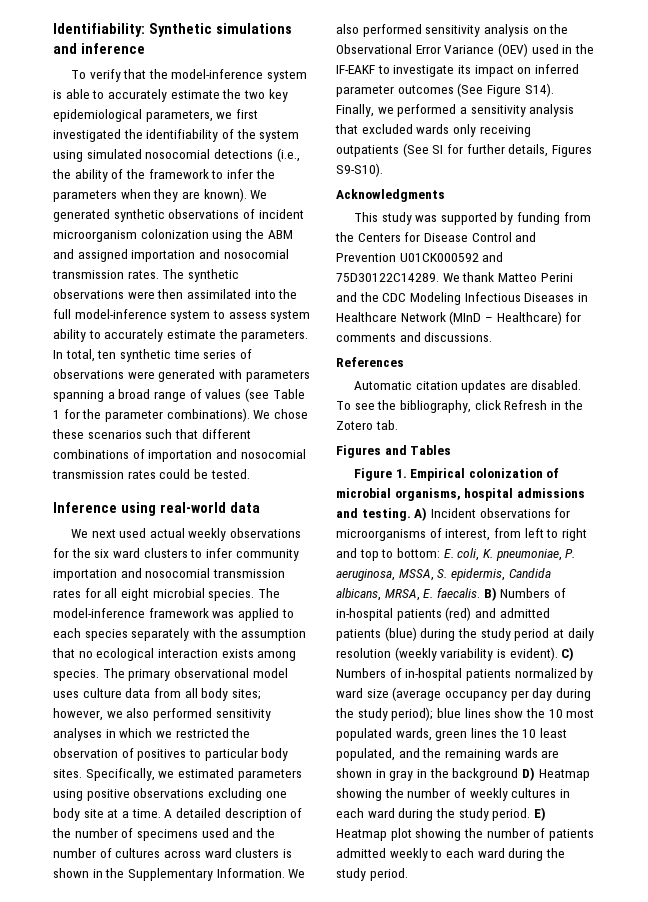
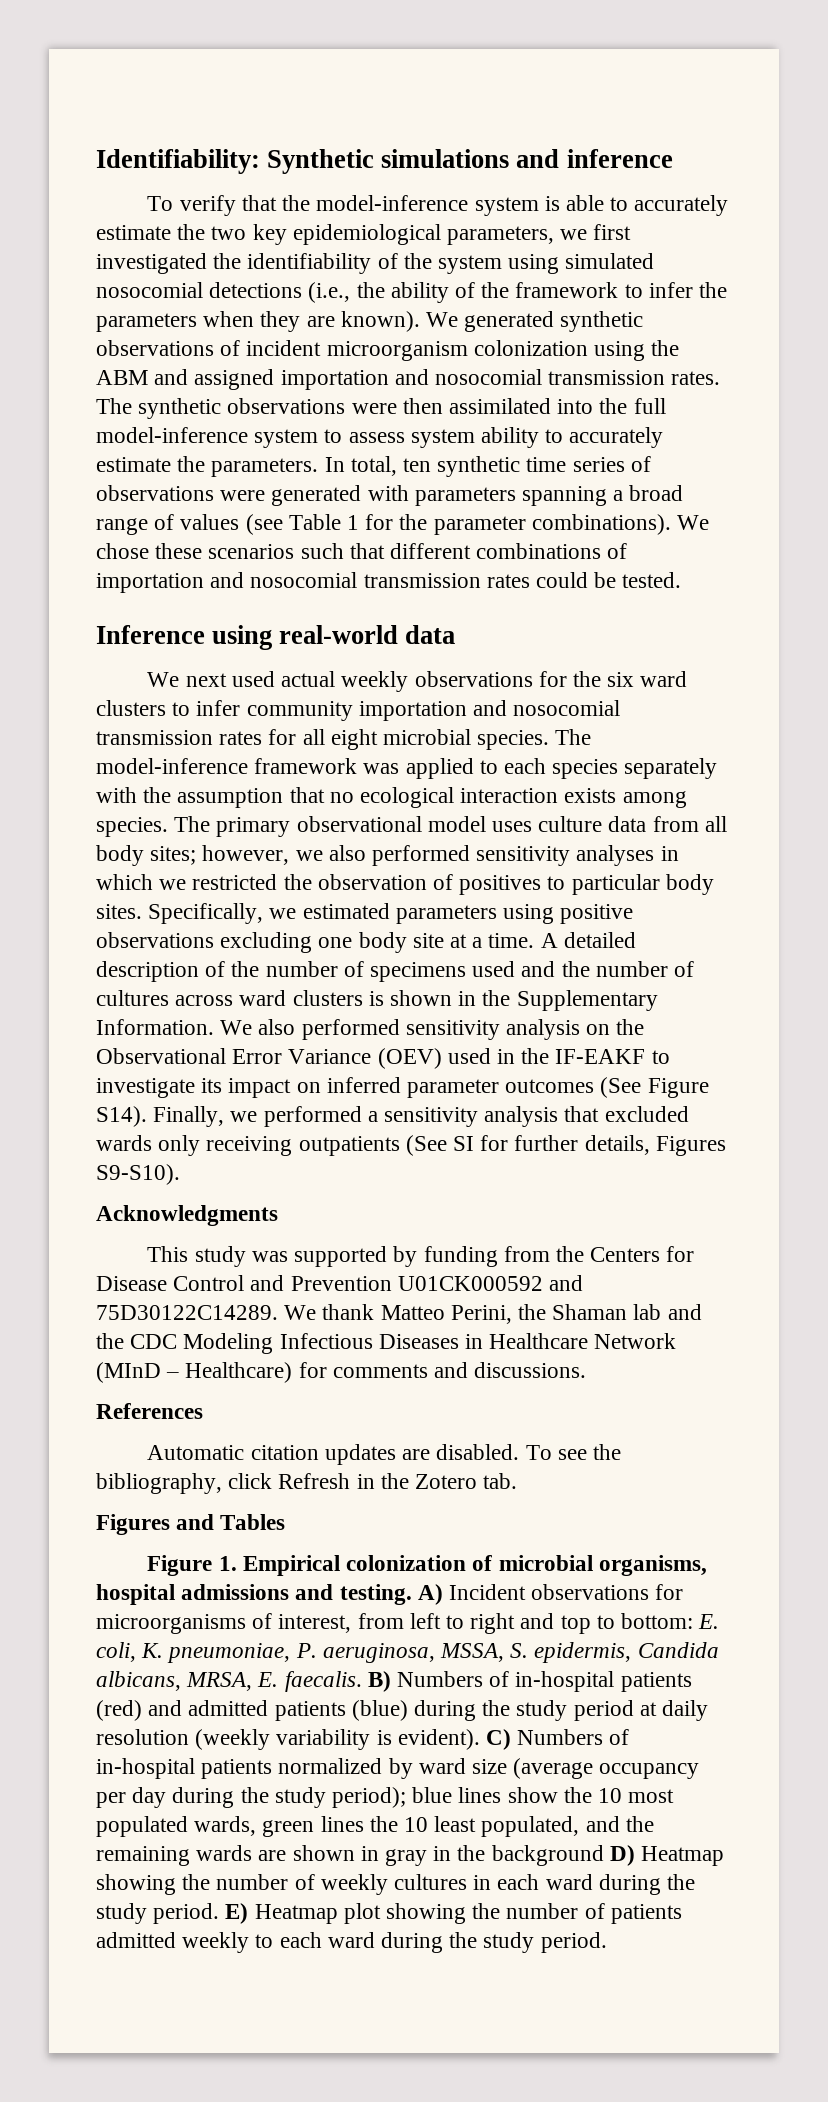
[540,273,573,282] Perini -> [450,1304,662,1324] Perini, the Shaman lab

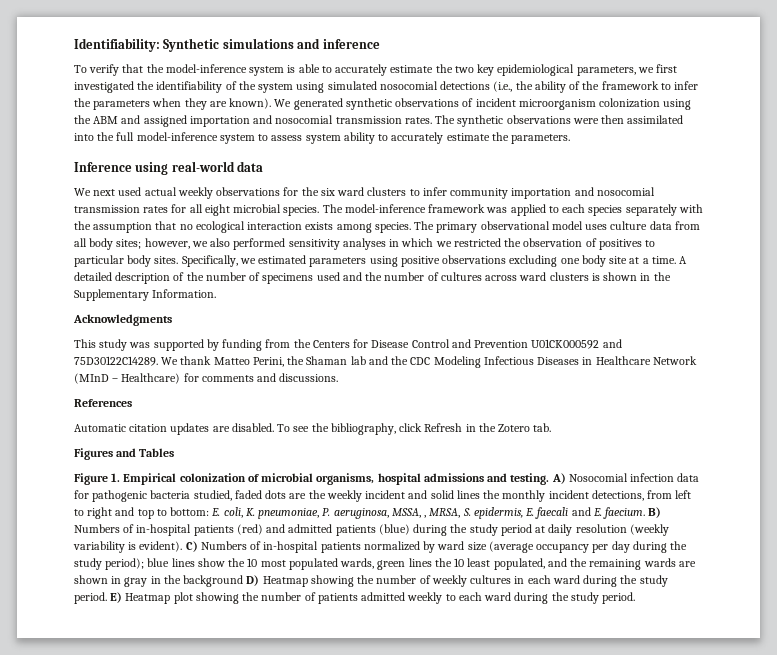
[324,456,651,477] [96,485,684,506] [96,514,710,535] [96,543,628,559] [96,572,682,593] In total, ten synthetic time series of observations were generated with parameters spanning a broad range of values (see Table 1 for the parameter combinations). We chose these scenarios such that different combinations of importation and nosocomial transmission rates could be tested. -> (571, 139) none
[220,1019,645,1040] [96,1048,670,1069] [96,1077,709,1098] [96,1106,689,1127] [96,1135,726,1156] [96,1164,180,1185] We also performed sensitivity analysis on the Observational Error Variance (OEV) used in the IF-EAKF to investigate its impact on inferred parameter outcomes (See Figure S14). Finally, we performed a sensitivity analysis that excluded wards only receiving outpatients (See SI for further details, Figures S9-S10). -> (217, 293) none
[449,1584,684,1600] [96,1613,352,1634] Incident observations for microorganisms of interest, -> [568,473,700,482] [74,490,644,502] Nosocomial infection data for pathogenic bacteria studied, faded dots are the weekly incident and solid lines the monthly incident detections,
[510,1642,719,1663] [96,1671,362,1692] S. epidermis, Candida albicans, MRSA, E. faecalis. -> [424,507,646,519] , MRSA, S. epidermis, E. faecali and E. faecium.

